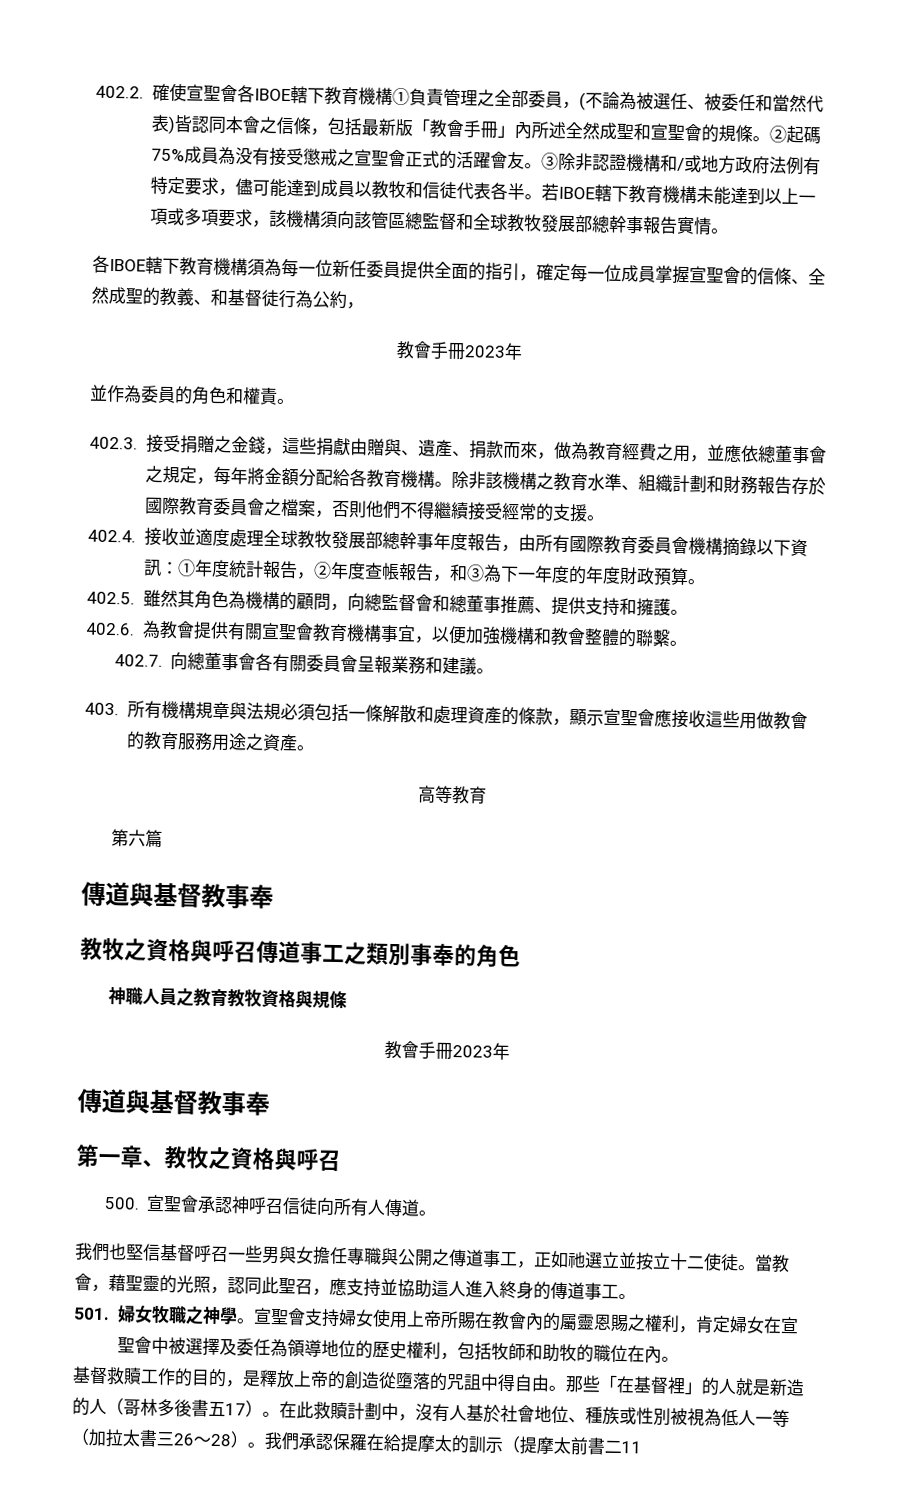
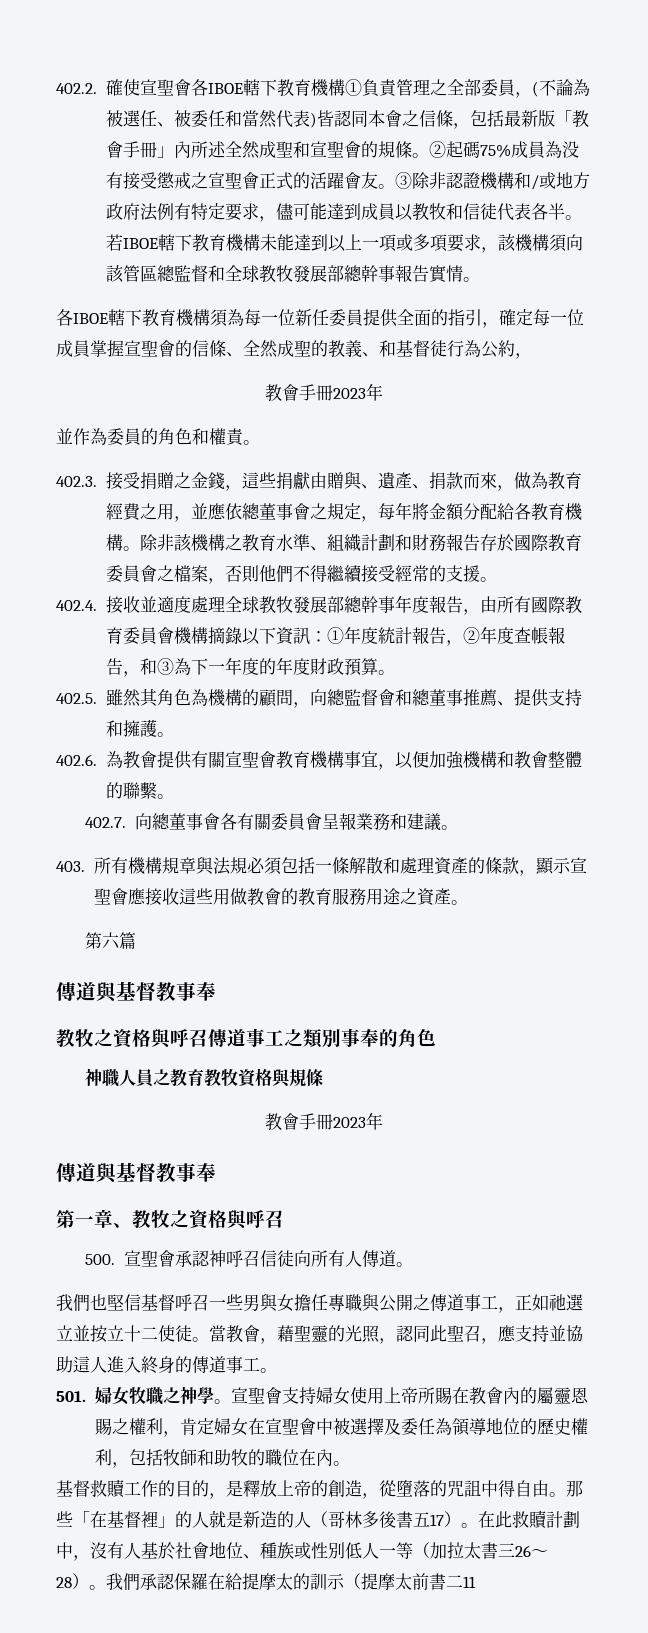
[417,785,487,805] // 高等教育 -> (468, 902) none
(380, 1380) none -> [362,1493,379,1499] ，
[670,1407,722,1427] 被視為 -> (345, 1550) none

